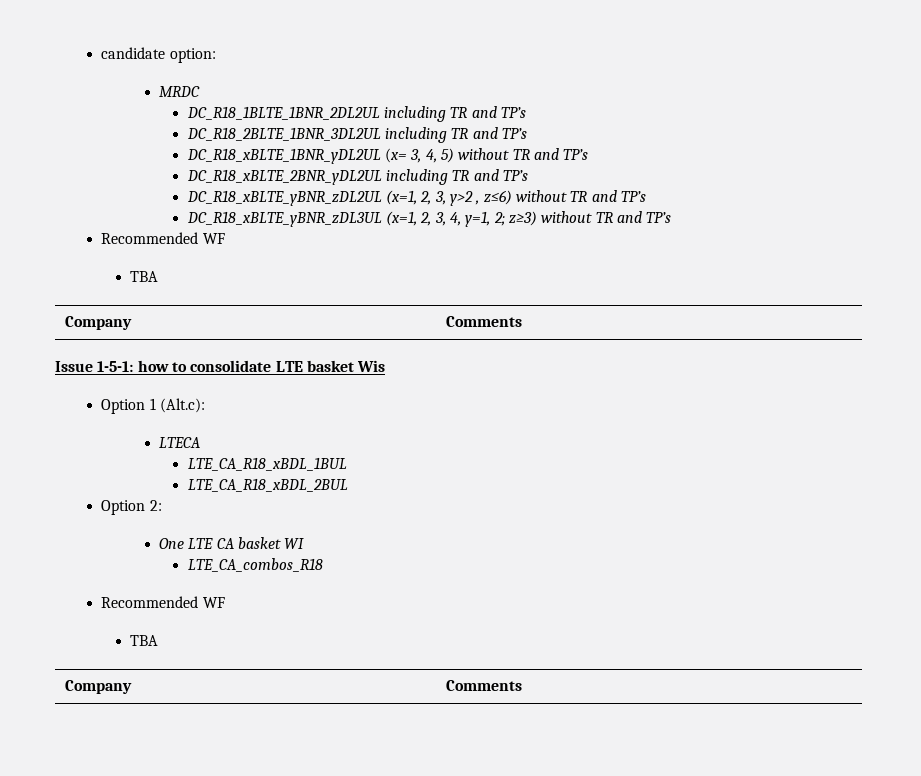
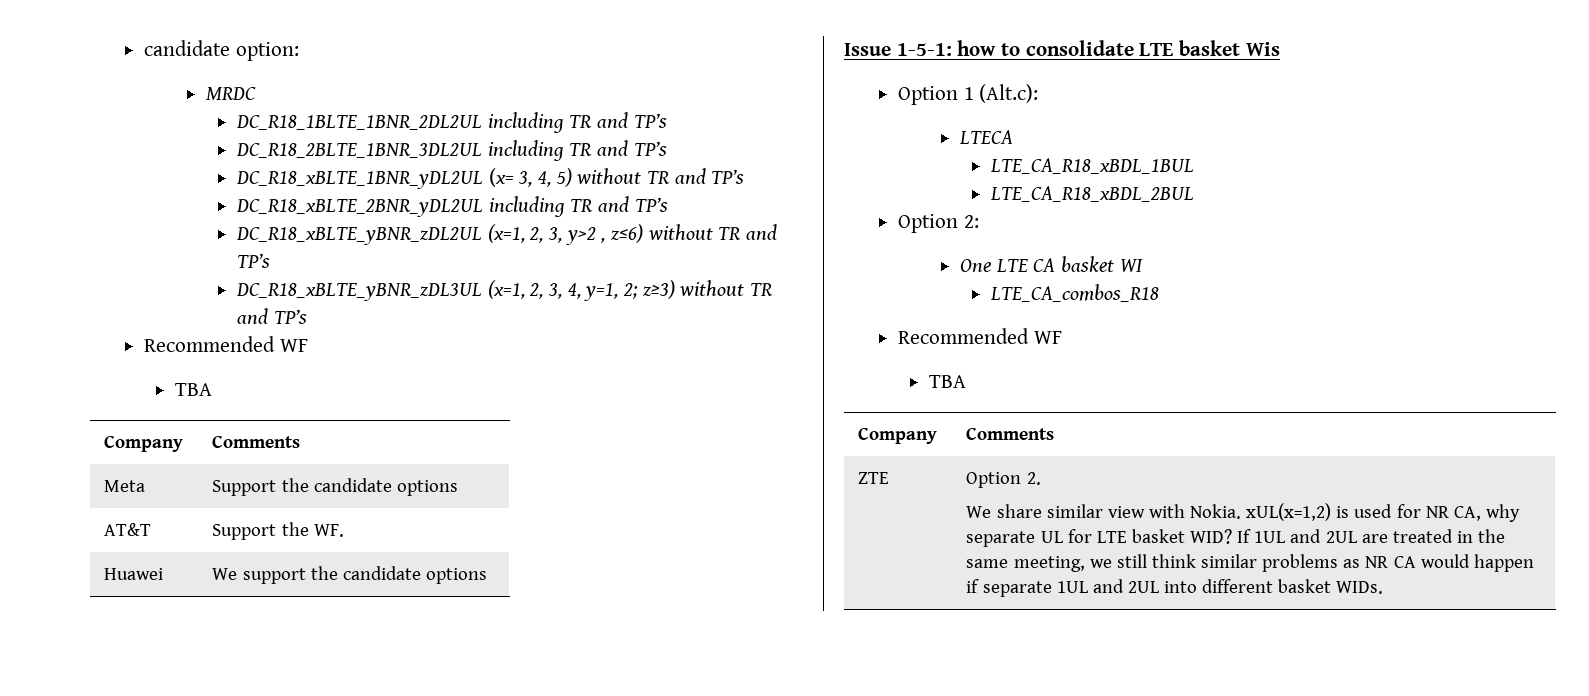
(523, 321) none -> [104,480,146,492] [212,478,458,496] [104,523,152,536] [212,522,344,540] [104,568,164,580] [212,566,487,584] // Meta | Support the candidate options // AT&T | Support the WF. // Huawei | We support the candidate options
(523, 685) none -> [858,472,890,484] [966,472,1041,488] [966,503,1521,522] [966,529,1506,547] [966,554,1534,572] [966,579,1384,597] // ZTE | Option 2. // We share similar view with Nokia. xUL(x=1,2) is used for NR CA, why separate UL for LTE basket WID? If 1UL and 2UL are treated in the same meeting, we still think similar problems as NR CA would happen if separate 1UL and 2UL into different basket WIDs.

